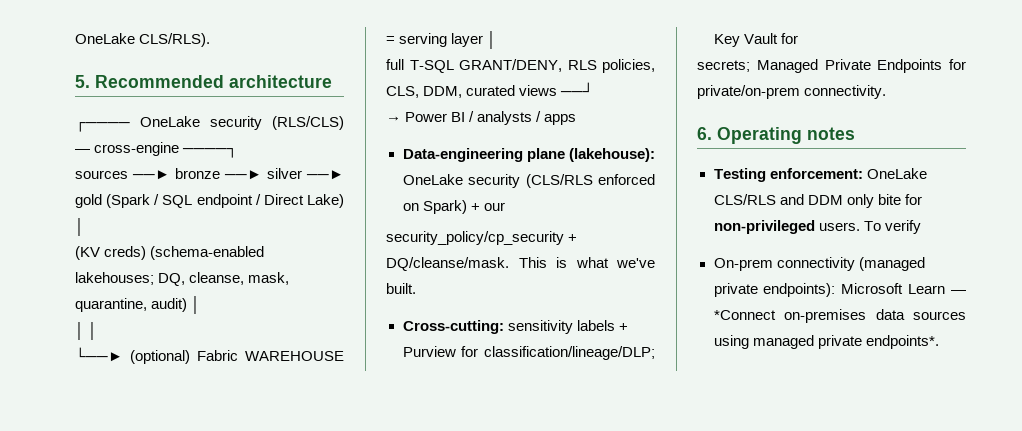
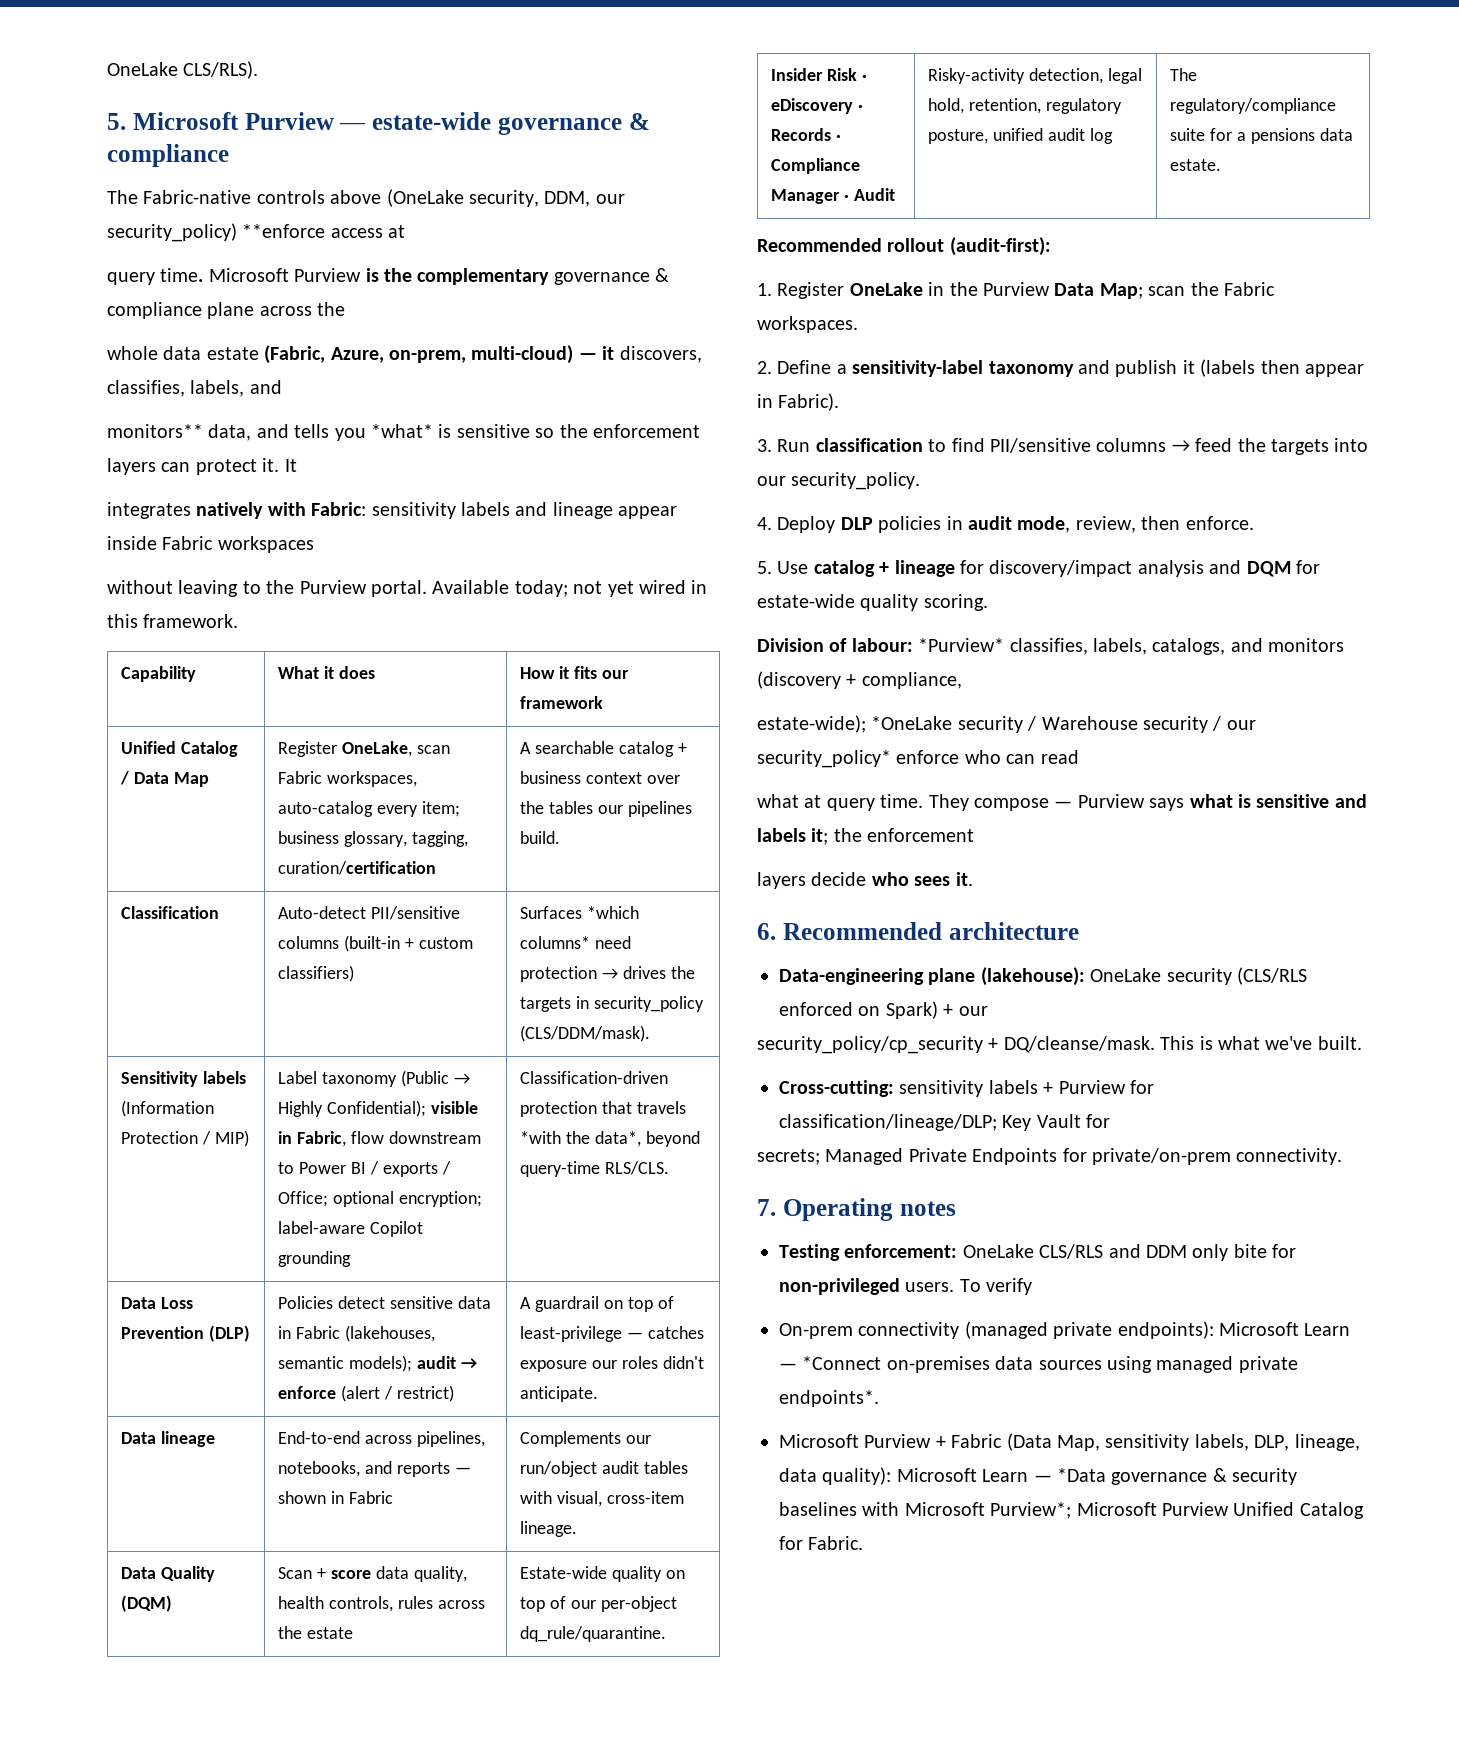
[95,75,332,88] [75,116,344,132] [75,142,239,158] [75,168,344,180] [75,194,344,208] [75,218,84,236] [75,246,265,260] [75,272,290,286] [75,296,201,314] [75,322,98,340] [75,347,344,364] [386,31,497,49] [386,59,655,73] [386,82,595,98] [386,111,577,125] Recommended architecture // ┌──── OneLake security (RLS/CLS) — cross-engine ────┐ // sources ──► bronze ──► silver ──► gold (Spark / SQL endpoint / Direct Lake) │ // (KV creds) (schema-enabled lakehouses; DQ, cleanse, mask, quarantine, audit) │ // │ │ // └──► (optional) Fabric WAREHOUSE = serving layer │ // full T-SQL GRANT/DENY, RLS policies, CLS, DDM, curated views ──┘ // → Power BI / analysts / apps -> [132,112,650,135] [107,144,229,167] [107,189,625,207] [107,223,406,242] [107,268,670,285] [107,302,346,319] [107,345,702,364] [107,380,282,397] [107,424,700,441] [107,458,297,475] [107,502,678,519] [107,536,314,553] [107,580,708,597] [107,614,239,628] [121,666,197,682] [278,666,375,679] [520,666,629,679] [520,696,604,709] [121,741,239,757] [120,771,209,787] [278,741,450,757] [278,771,418,787] [278,801,460,817] [278,831,468,847] [278,861,437,875] [520,741,687,757] [520,771,680,784] [520,801,692,817] [520,831,561,844] [121,906,220,919] [278,906,461,920] [278,935,473,952] [278,965,355,982] [520,906,640,919] [520,936,632,949] [520,966,695,982] [520,996,704,1012] [520,1025,651,1042] [121,1071,247,1087] [121,1100,215,1117] [121,1130,249,1147] [278,1070,470,1087] [278,1100,478,1117] [278,1131,481,1147] [278,1161,451,1177] [278,1191,482,1207] [278,1221,424,1237] [278,1251,352,1267] [520,1071,669,1084] [520,1101,686,1117] [520,1131,700,1147] [520,1161,670,1177] [121,1297,194,1309] [121,1325,251,1342] [278,1296,491,1309] [278,1325,435,1342] [278,1355,477,1372] [278,1385,454,1402] [520,1296,674,1312] [520,1326,704,1342] [520,1356,704,1372] [520,1386,599,1402] [121,1431,216,1447] [278,1431,485,1447] [278,1461,471,1477] [278,1491,393,1504] [520,1431,652,1447] [520,1461,688,1477] [520,1491,684,1507] [520,1521,578,1537] [121,1566,216,1582] [121,1595,173,1612] [278,1566,467,1582] [278,1596,485,1612] [278,1626,354,1639] [520,1566,685,1582] [520,1596,677,1612] [520,1626,667,1642] [771,68,867,81] [771,98,864,114] [771,128,842,141] [771,158,861,174] [771,188,895,204] [928,68,1142,84] [928,98,1122,114] [928,128,1113,144] [1170,68,1198,81] [1170,98,1337,114] [1170,128,1353,144] [1170,159,1222,171] [757,237,1051,256] [757,282,1275,299] [757,316,858,333] [757,359,1364,377] [757,393,840,411] [757,438,1369,455] [757,472,921,490] [757,516,1254,533] [757,560,1320,577] [757,594,988,611] [757,638,1345,655] [757,671,962,689] [757,715,1256,733] [757,750,1079,768] [757,794,1367,811] [757,828,975,845] [757,872,973,889] [757,922,1079,940] Microsoft Purview — estate-wide governance & compliance // The Fabric-native controls above (OneLake security, DDM, our security_policy) **enforce access at // query time. Microsoft Purview is the complementary governance & compliance plane across the // whole data estate (Fabric, Azure, on-prem, multi-cloud) — it discovers, classifies, labels, and // monitors** data, and tells you *what* is sensitive so the enforcement layers can protect it. It // integrates natively with Fabric: sensitivity labels and lineage appear inside Fabric workspaces // without leaving to the Purview portal. Available today; not yet wired in this framework. // Capability | What it does | How it fits our framework // Unified Catalog / Data Map | Register OneLake, scan Fabric workspaces, auto-catalog every item; business glossary, tagging, curation/certification | A searchable catalog + business context over the tables our pipelines build. // Classification | Auto-detect PII/sensitive columns (built-in + custom classifiers) | Surfaces *which columns* need protection → drives the targets in security_policy (CLS/DDM/mask). // Sensitivity labels (Information Protection / MIP) | Label taxonomy (Public → Highly Confidential); visible in Fabric, flow downstream to Power BI / exports / Office; optional encryption; label-aware Copilot grounding | Classification-driven protection that travels *with the data*, beyond query-time RLS/CLS. // Data Loss Prevention (DLP) | Policies detect sensitive data in Fabric (lakehouses, semantic models); audit → enforce (alert / restrict) | A guardrail on top of least-privilege — catches exposure our roles didn't anticipate. // Data lineage | End-to-end across pipelines, notebooks, and reports — shown in Fabric | Complements our run/object audit tables with visual, cross-item lineage. // Data Quality (DQM) | Scan + score data quality, health controls, rules across the estate | Estate-wide quality on top of our per-object dq_rule/quarantine. // Insider Risk · eDiscovery · Records · Compliance Manager · Audit | Risky-activity detection, legal hold, retention, regulatory posture, unified audit log | The regulatory/compliance suite for a pensions data estate. // Recommended rollout (audit-first): // 1. Register OneLake in the Purview Data Map; scan the Fabric workspaces. // 2. Define a sensitivity-label taxonomy and publish it (labels then appear in Fabric). // 3. Run classification to find PII/sensitive columns → feed the targets into our security_policy. // 4. Deploy DLP policies in audit mode, review, then enforce. // 5. Use catalog + lineage for discovery/impact analysis and DQM for estate-wide quality scoring. // Division of labour: *Purview* classifies, labels, catalogs, and monitors (discovery + compliance, // estate-wide); *OneLake security / Warehouse security / our security_policy* enforce who can read // what at query time. They compose — Purview says what is sensitive and labels it; the enforcement // layers decide who sees it. // 6. Recommended architecture
[697,127,712,140] 6. -> [757,1199,776,1216] 7.
(939, 342) none -> [779,1433,1360,1451] [779,1467,1298,1485] [779,1502,1364,1519] [779,1536,864,1550] // Microsoft Purview + Fabric (Data Map, sensitivity labels, DLP, lineage, data quality): Microsoft Learn — *Data governance & security baselines with Microsoft Purview*; Microsoft Purview Unified Catalog for Fabric.

